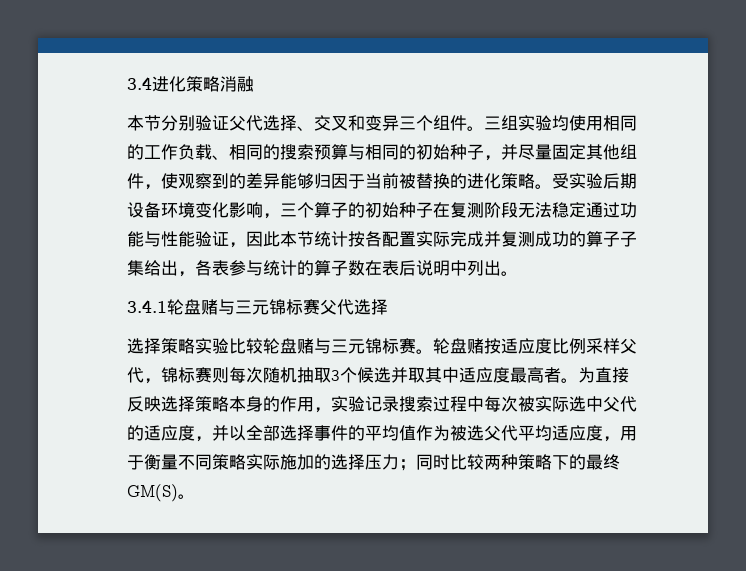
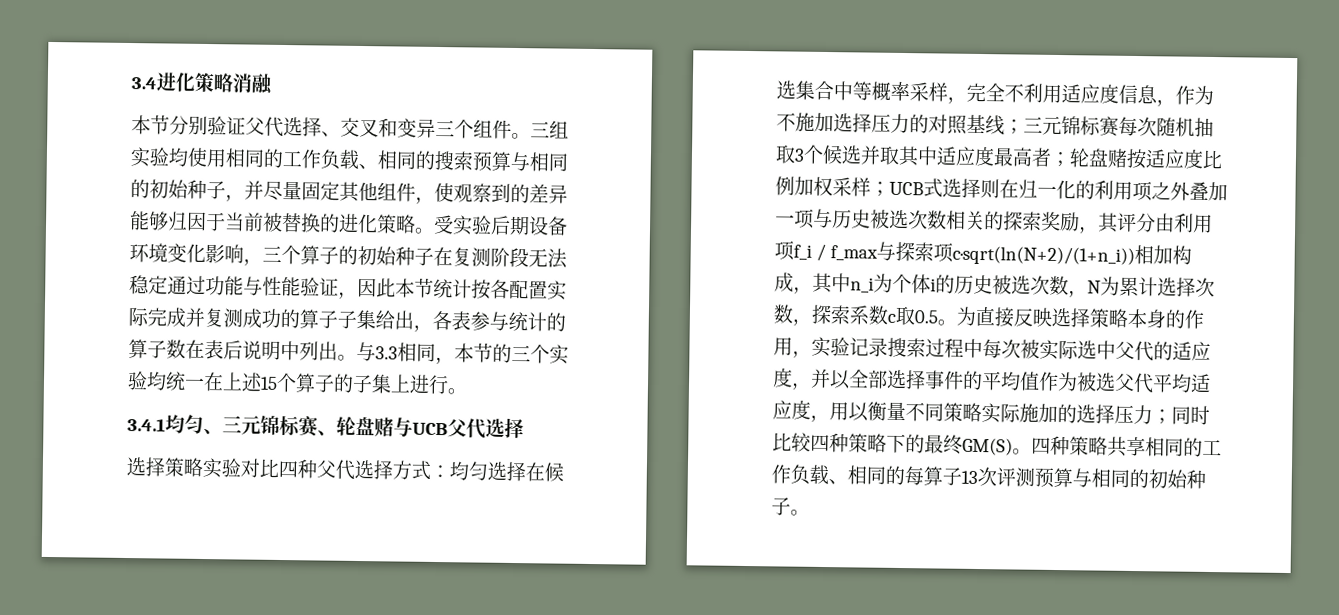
(518, 273) none -> [356,341,569,365] [127,371,467,395] 与3.3相同，本节的三个实验均统一在上述15个算子的子集上进行。
[167,299,320,315] 轮盘赌与三元锦标赛 -> [165,414,448,438] 均匀、三元锦标赛、轮盘赌与UCB
[229,338,637,354] [127,367,229,384] 比较轮盘赌与三元锦标赛。轮盘赌按适应度比例采样父代，锦标赛则 -> [240,458,564,482] [776,80,1214,107] [776,112,1119,137] 对比四种父代选择方式：均匀选择在候选集合中等概率采样，完全不利用适应度信息，作为不施加选择压力的对照基线；三元锦标赛
(561, 375) none -> [1050,148,1223,170] [775,176,1228,202] [775,208,1213,234] [774,240,1193,267] [774,272,1215,298] [773,304,938,326] ；轮盘赌按适应度比例加权采样；UCB式选择则在归一化的利用项之外叠加一项与历史被选次数相关的探索奖励，其评分由利用项f_i / f_max与探索项c·sqrt(ln(N+2)/(1+n_i))相加构成，其中n_i为个体i的历史被选次数，N为累计选择次数，探索系数c取0.5
[127,455,144,470] 于 -> [848,402,869,422] 以
[484,455,501,470] 两 -> [810,434,830,452] 四
(195, 496) none -> [1031,435,1222,457] [771,464,1206,489] [771,497,810,516] 四种策略共享相同的工作负载、相同的每算子13次评测预算与相同的初始种子。

